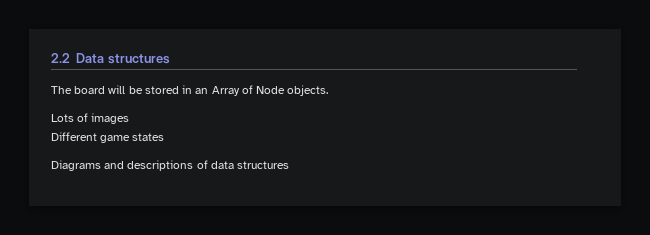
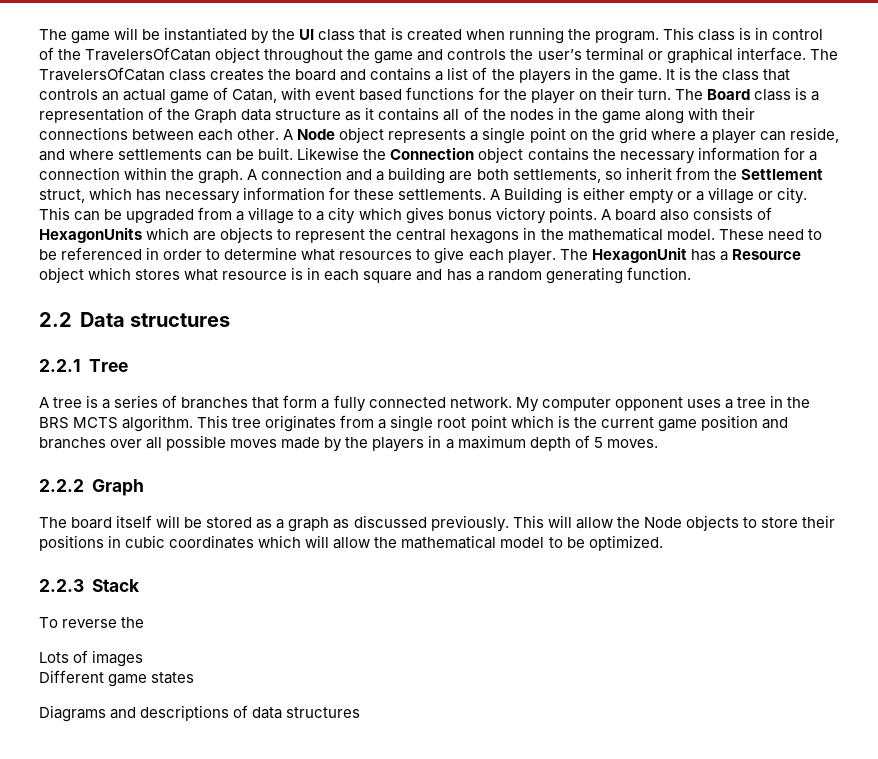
[51,53,170,64] 2.2 Data structures -> [39,27,823,44] [39,47,838,64] [39,67,790,84] [39,87,819,104] [39,107,755,124] [39,127,839,144] [39,147,817,164] [39,167,823,184] [39,187,807,204] [39,207,772,224] [39,227,822,244] [39,247,801,264] [39,267,691,284] [39,312,230,327] [39,359,128,372] [39,395,810,412] [39,415,788,432] [39,435,658,452] [39,479,144,496] The game will be instantiated by the UI class that is created when running the program. This class is in control of the TravelersOfCatan object throughout the game and controls the user’s terminal or graphical interface. The TravelersOfCatan class creates the board and contains a list of the players in the game. It is the class that controls an actual game of Catan, with event based functions for the player on their turn. The Board class is a representation of the Graph data structure as it contains all of the nodes in the game along with their connections between each other. A Node object represents a single point on the grid where a player can reside, and where settlements can be built. Likewise the Connection object contains the necessary information for a connection within the graph. A connection and a building are both settlements, so inherit from the Settlement struct, which has necessary information for these settlements. A Building is either empty or a village or city. This can be upgraded from a village to a city which gives bonus victory points. A board also consists of HexagonUnits which are objects to represent the central hexagons in the mathematical model. These need to be referenced in order to determine what resources to give each player. The HexagonUnit has a Resource object which stores what resource is in each square and has a random generating function. // 2.2 Data structures // 2.2.1 Tree // A tree is a series of branches that form a fully connected network. My computer opponent uses a tree in the BRS MCTS algorithm. This tree originates from a single root point which is the current game position and branches over all possible moves made by the players in a maximum depth of 5 moves. // 2.2.2 Graph
(106, 90) none -> [116,515,153,528] itself
[182,85,329,96] in an Array of Node objects. -> [256,515,835,532] [39,535,663,551] [39,579,140,592] [39,617,145,628] as a graph as discussed previously. This will allow the Node objects to store their positions in cubic coordinates which will allow the mathematical model to be optimized. // 2.2.3 Stack // To reverse the

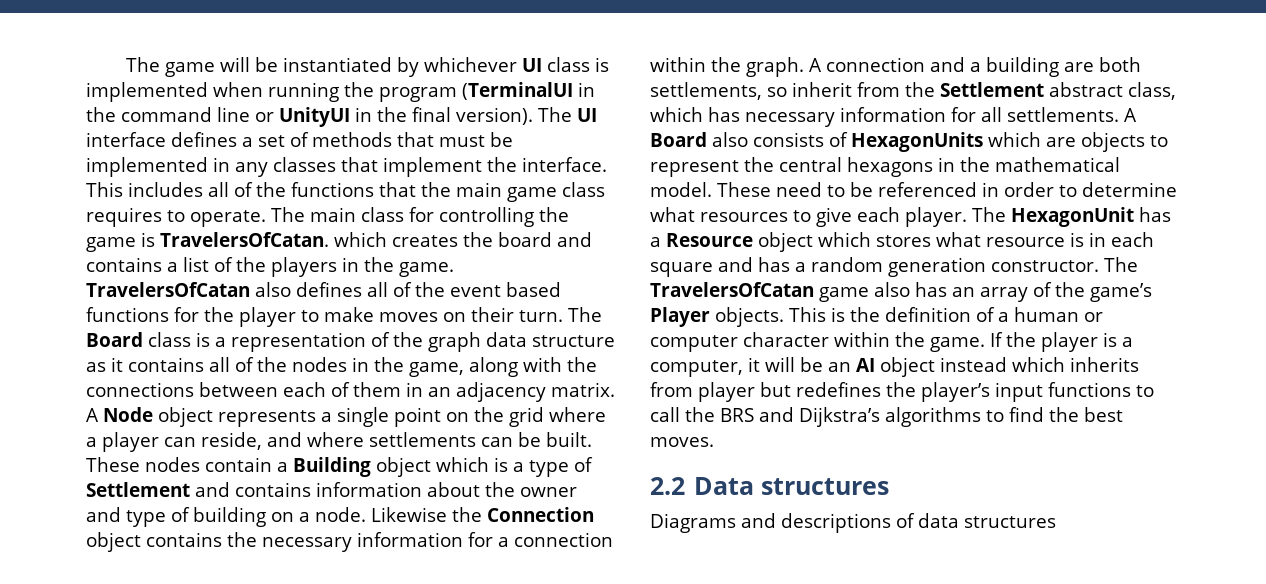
[272,29,296,40] the -> [423,57,517,72] whichever
[359,27,823,44] [39,47,838,64] [39,67,207,81] that is created when running the program. This class is in control of the TravelersOfCatan object throughout the game and controls the user’s terminal or graphical interface. The TravelersOfCatan class -> [594,57,609,72] [86,82,595,102] [86,107,597,127] [86,132,513,147] [86,157,607,177] [86,182,605,202] [86,207,569,227] [86,232,387,252] is implemented when running the program (TerminalUI in the command line or UnityUI in the final version). The UI interface defines a set of methods that must be implemented in any classes that implement the interface. This includes all of the functions that the main game class requires to operate. The main class for controlling the game is TravelersOfCatan. which
[665,67,790,81] [39,87,312,104] It is the class that controls an actual game of Catan, with -> [86,282,445,297] TravelersOfCatan also defines all of the
(575, 96) none -> [301,307,438,322] to make moves
[194,109,238,123] Graph -> [428,332,481,352] graph
[601,111,641,124] game -> [409,362,464,377] game,
[721,107,755,120] their -> [567,357,597,372] the
[237,129,280,140] other. -> [331,382,615,402] of them in an adjacency matrix.
(294, 153) none -> [86,457,593,477] [86,482,577,497] [86,507,366,527] These nodes contain a Building object which is a type of Settlement and contains information about the owner and type of building on a node.
[39,189,85,203] struct, -> [1049,82,1176,100] abstract class,
[354,189,395,200] these -> [981,107,1002,122] all
[504,187,807,204] [39,207,656,224] Building is either empty or a village or city. This can be upgraded from a village to a city which gives bonus victory points. A board -> [650,132,707,147] Board
[545,267,691,284] [39,312,230,327] [39,359,128,372] [39,395,810,412] [39,415,788,432] [39,435,658,452] [39,479,144,496] [39,515,835,532] [39,535,663,551] [39,579,140,592] [39,617,145,628] [39,650,144,667] [39,670,195,687] generating function. // 2.2 Data structures // 2.2.1 Tree // A tree is a series of branches that form a fully connected network. My computer opponent uses a tree in the BRS MCTS algorithm. This tree originates from a single root point which is the current game position and branches over all possible moves made by the players in a maximum depth of 5 moves. // 2.2.2 Graph // The board itself will be stored as a graph as discussed previously. This will allow the Node objects to store their positions in cubic coordinates which will allow the mathematical model to be optimized. // 2.2.3 Stack // To reverse the // Lots of images // Different game states -> [888,257,1138,277] [650,282,1152,302] [650,307,1103,327] [650,332,1133,352] [650,357,1139,377] [650,382,1155,402] [650,407,1123,427] [650,437,714,447] [650,477,890,495] generation constructor. The TravelersOfCatan game also has an array of the game’s Player objects. This is the definition of a human or computer character within the game. If the player is a computer, it will be an AI object instead which inherits from player but redefines the player’s input functions to call the BRS and Dijkstra’s algorithms to find the best moves. // 2.2 Data structures

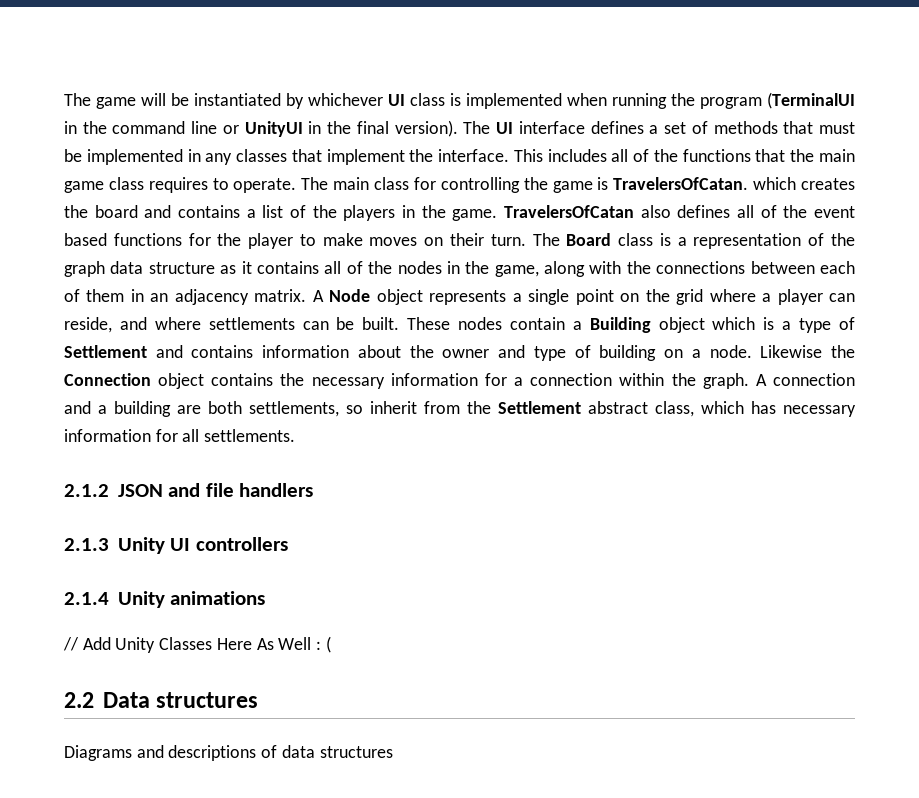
[1124,108,1137,122] [650,132,1168,152] [650,157,1120,177] [650,182,1177,197] [650,207,1171,227] [650,232,1154,252] [650,257,1138,277] [650,282,1152,302] [650,307,1103,327] [650,332,1133,352] [650,357,1139,377] [650,382,1155,402] [650,407,1123,427] [650,437,714,447] A Board also consists of HexagonUnits which are objects to represent the central hexagons in the mathematical model. These need to be referenced in order to determine what resources to give each player. The HexagonUnit has a Resource object which stores what resource is in each square and has a random generation constructor. The TravelersOfCatan game also has an array of the game’s Player objects. This is the definition of a human or computer character within the game. If the player is a computer, it will be an AI object instead which inherits from player but redefines the player’s input functions to call the BRS and Dijkstra’s algorithms to find the best moves. -> [64,483,314,497] [64,537,288,554] [64,591,266,608] [63,636,331,653] // 2.1.2 JSON and file handlers // 2.1.3 Unity UI controllers // 2.1.4 Unity animations // // Add Unity Classes Here As Well : (

